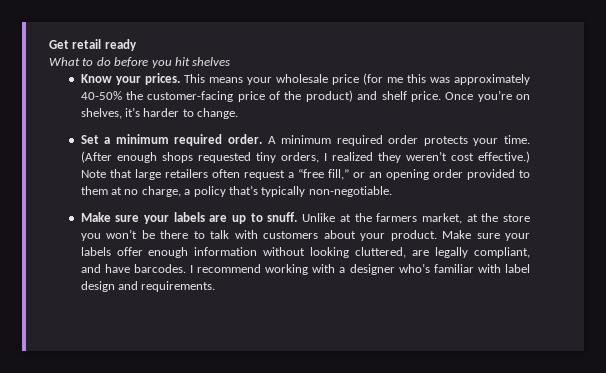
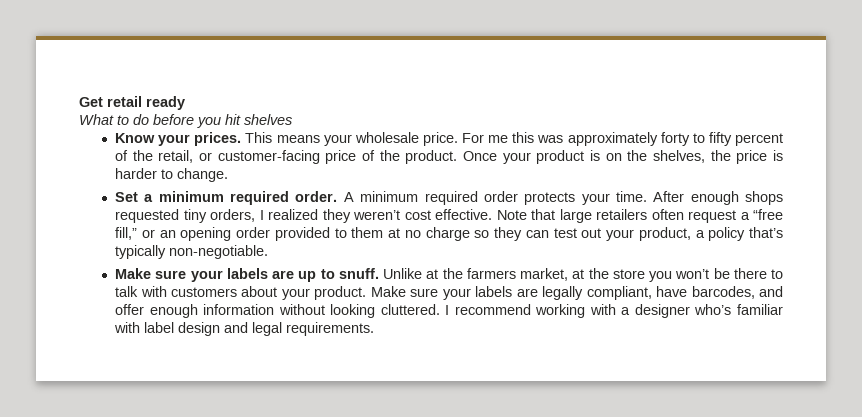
[331,73,383,85] price (for -> [422,132,485,146] price. For
[80,90,530,102] [80,107,141,119] 40-50% the customer-facing price of the product) and shelf price. Once you’re on shelves, it’s -> [660,132,784,146] [115,150,784,164] forty to fifty percent of the retail, or customer-facing price of the product. Once your product is on the shelves, the price is
[80,151,112,163] (After -> [653,191,685,202] After
[477,151,530,163] effective.) -> [435,209,493,220] effective.
[141,186,181,197] charge, -> [425,227,691,241] charge so they can test out your product,
(111, 251) none -> [516,286,783,300] are legally compliant, have barcodes, and
[355,247,530,258] [80,264,186,273] cluttered, are legally compliant, and have barcodes. -> [380,304,440,315] cluttered.
(139, 285) none -> [252,322,283,336] legal

